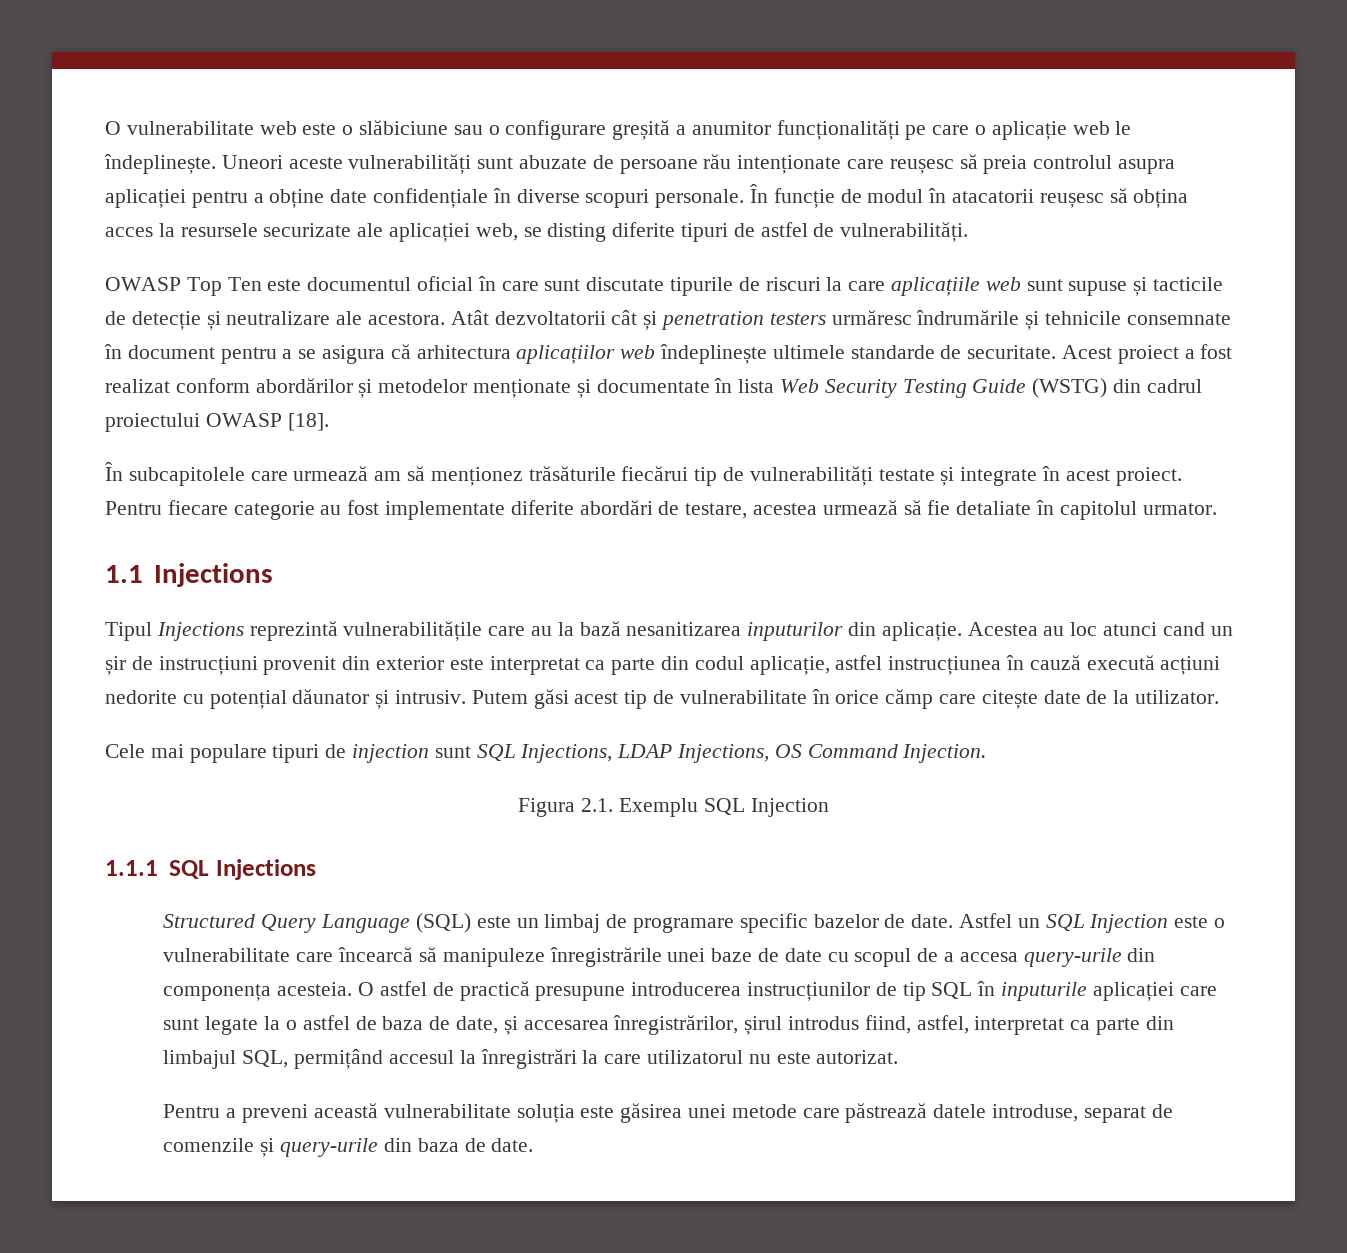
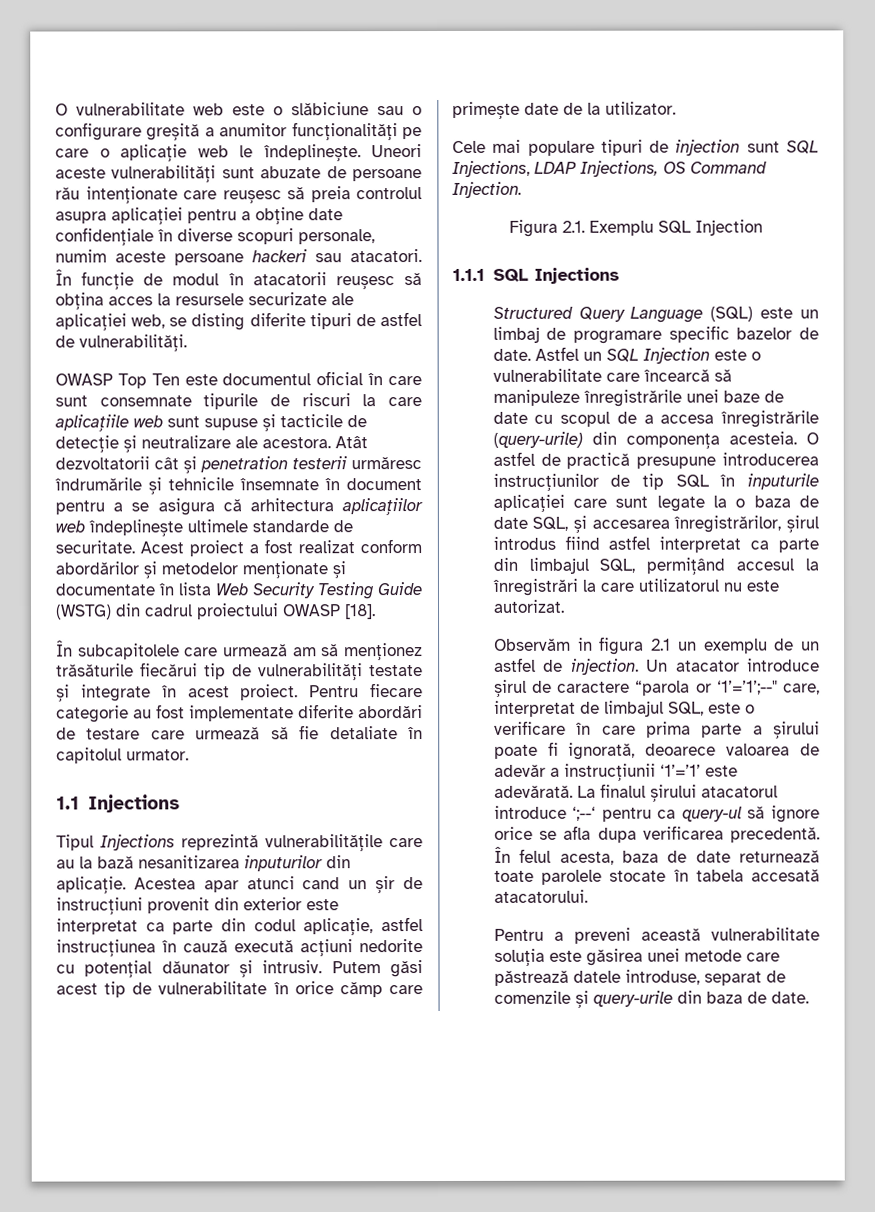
[655,189,745,208] personale. -> [298,229,375,245] [55,249,422,266] personale, numim aceste persoane hackeri sau atacatori.
[586,277,665,291] discutate -> [99,395,192,407] consemnate
[769,313,826,325] testers -> [292,456,347,470] testerii
[1126,313,1231,325] consemnate -> [239,478,319,491] însemnate
[685,503,818,519] testare, acestea -> [86,728,185,740] testare care
[1043,622,1098,636] au loc -> [203,880,239,893] apar
[981,690,1038,709] citește -> [452,101,520,119] primește
[1023,948,1122,967] query-urile -> [720,410,819,428] [492,431,583,448] înregistrările (query-urile)
[302,1015,498,1034] astfel de baza de date, -> [753,495,819,508] [492,516,569,531] baza de date SQL,
[864,1015,969,1034] fiind, astfel, -> [564,535,651,550] fiind astfel
(899, 1057) none -> [493,636,820,655] [493,657,820,675] [493,679,820,697] [493,700,755,717] [493,720,820,739] [493,741,820,760] [493,763,738,781] [493,783,778,802] [493,805,820,823] [493,825,820,843] [493,846,820,865] [493,869,820,885] [493,889,588,903] // Observăm in figura 2.1 un exemplu de un astfel de injection. Un atacator introduce șirul de caractere “parola or ‘1’=’1’;--" care, interpretat de limbajul SQL, este o verificare în care prima parte a șirului poate fi ignorată, deoarece valoarea de adevăr a instrucțiunii ‘1’=’1’ este adevărată. La finalul șirului atacatorul introduce ‘;--‘ pentru ca query-ul să ignore orice se afla dupa verificarea precedentă. În felul acesta, baza de date returnează toate parolele stocate în tabela accesată atacatorului.

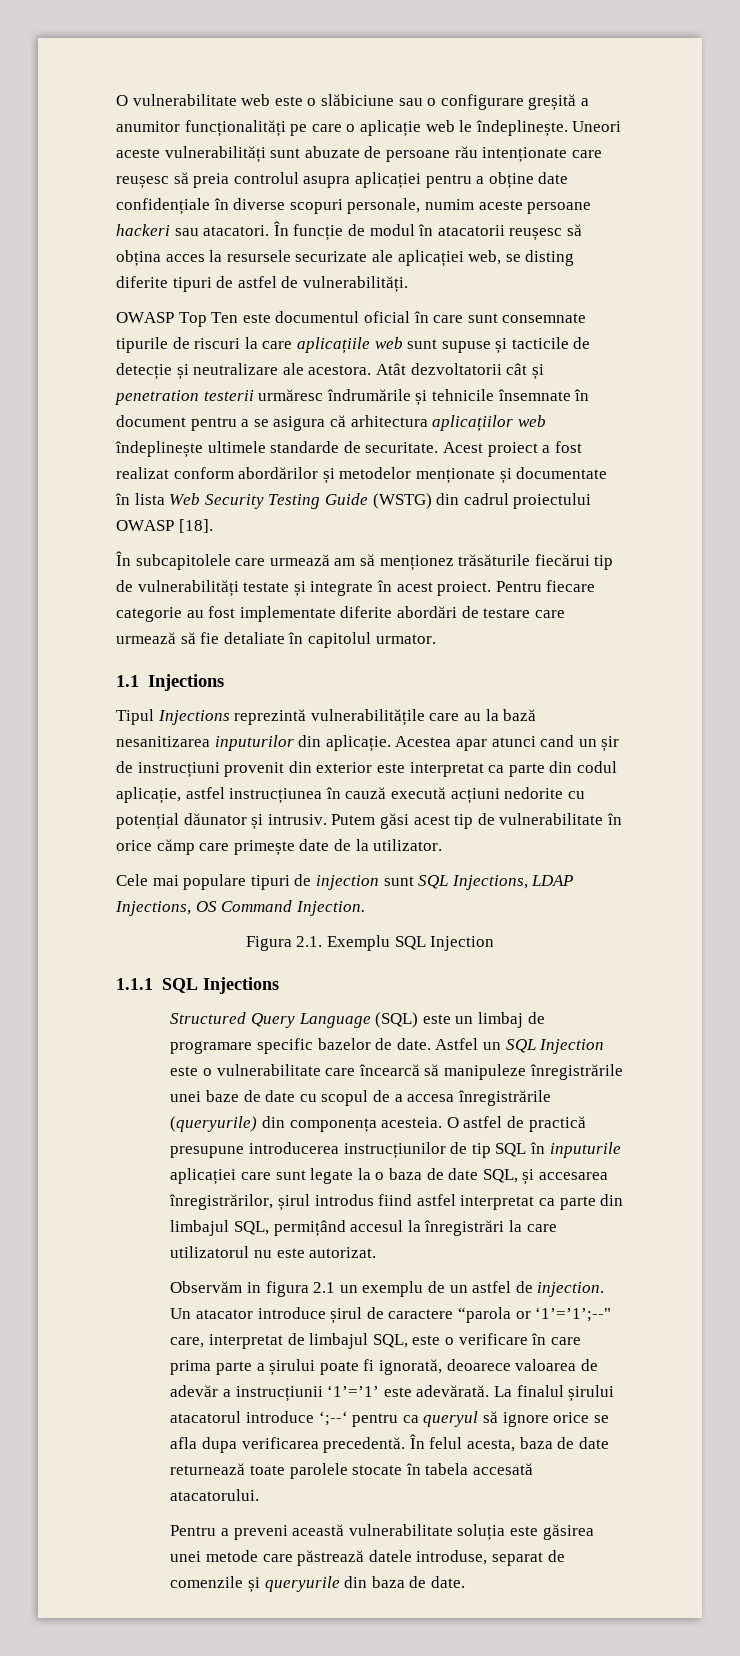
[492,431,583,448] (query-urile) -> [170,1116,258,1132] (queryurile)
[681,806,742,822] query-ul -> [423,1411,479,1427] queryul
[592,990,673,1007] query-urile -> [264,1576,340,1592] queryurile

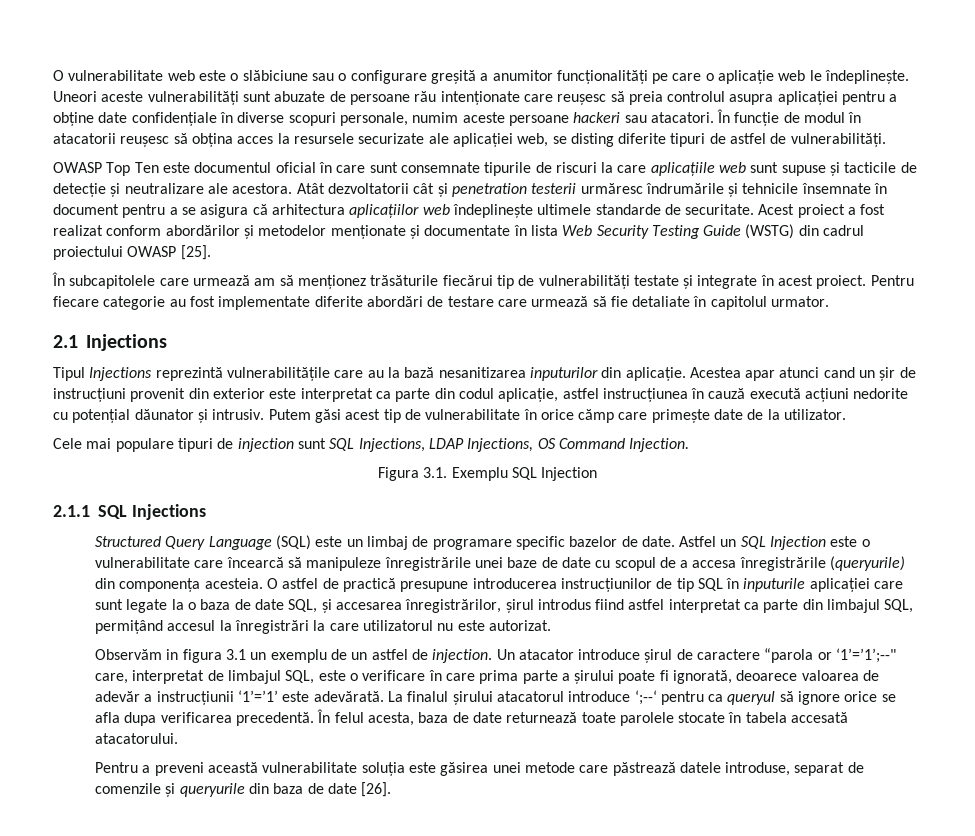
[178,519,213,533] [18]. -> [180,245,211,260] [25].
[116,675,139,687] 1.1 -> [53,335,78,348] 2.1
[296,936,323,947] 2.1. -> [423,467,448,478] 3.1.
[116,978,153,990] 1.1.1 -> [53,505,90,517] 2.1.1
[313,1282,336,1293] 2.1 -> [225,649,246,660] 3.1
[430,1576,465,1588] date. -> [327,782,392,797] date [26].

